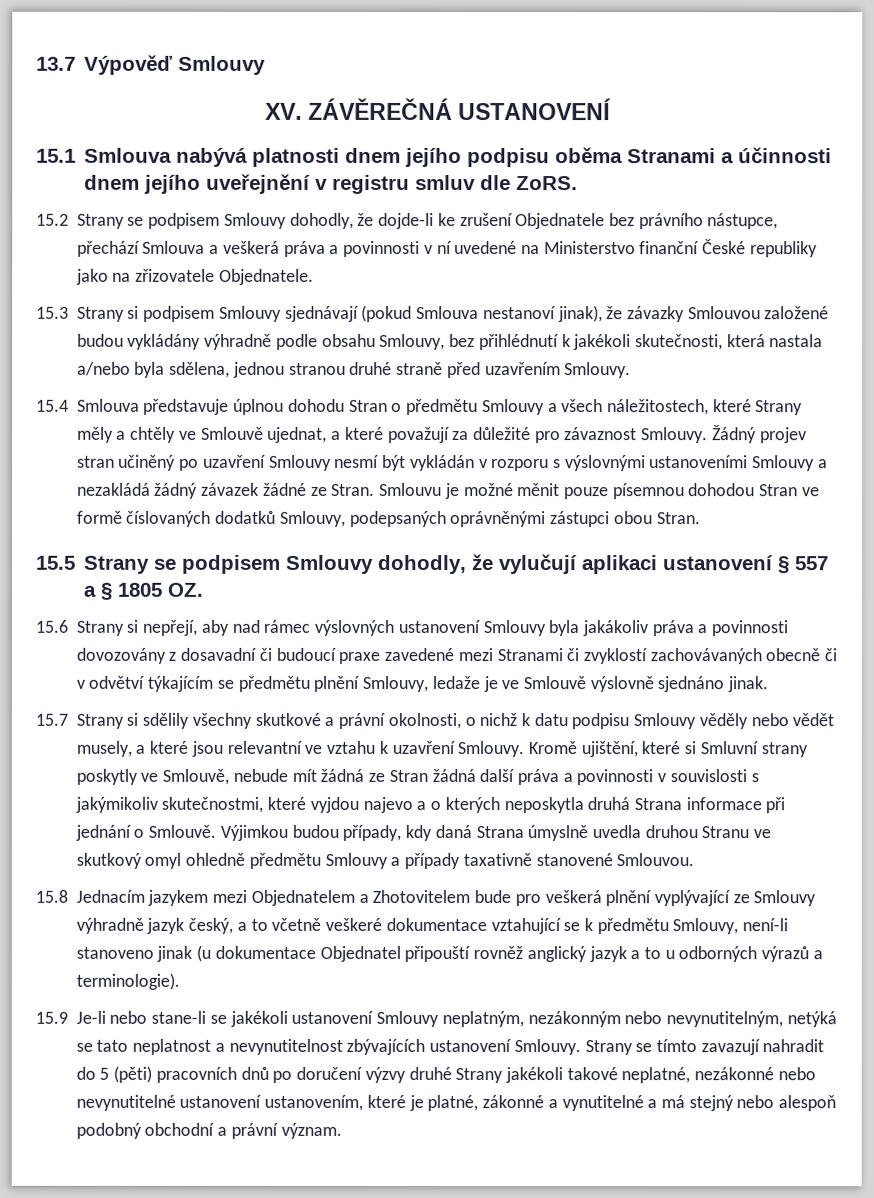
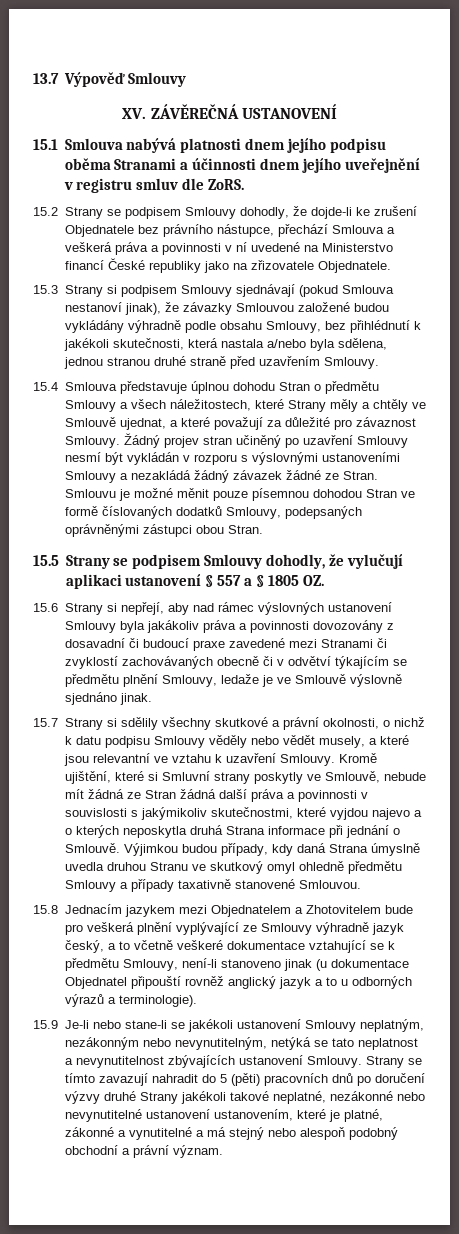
[639,241,700,255] finanční -> [64,260,104,270] financí

